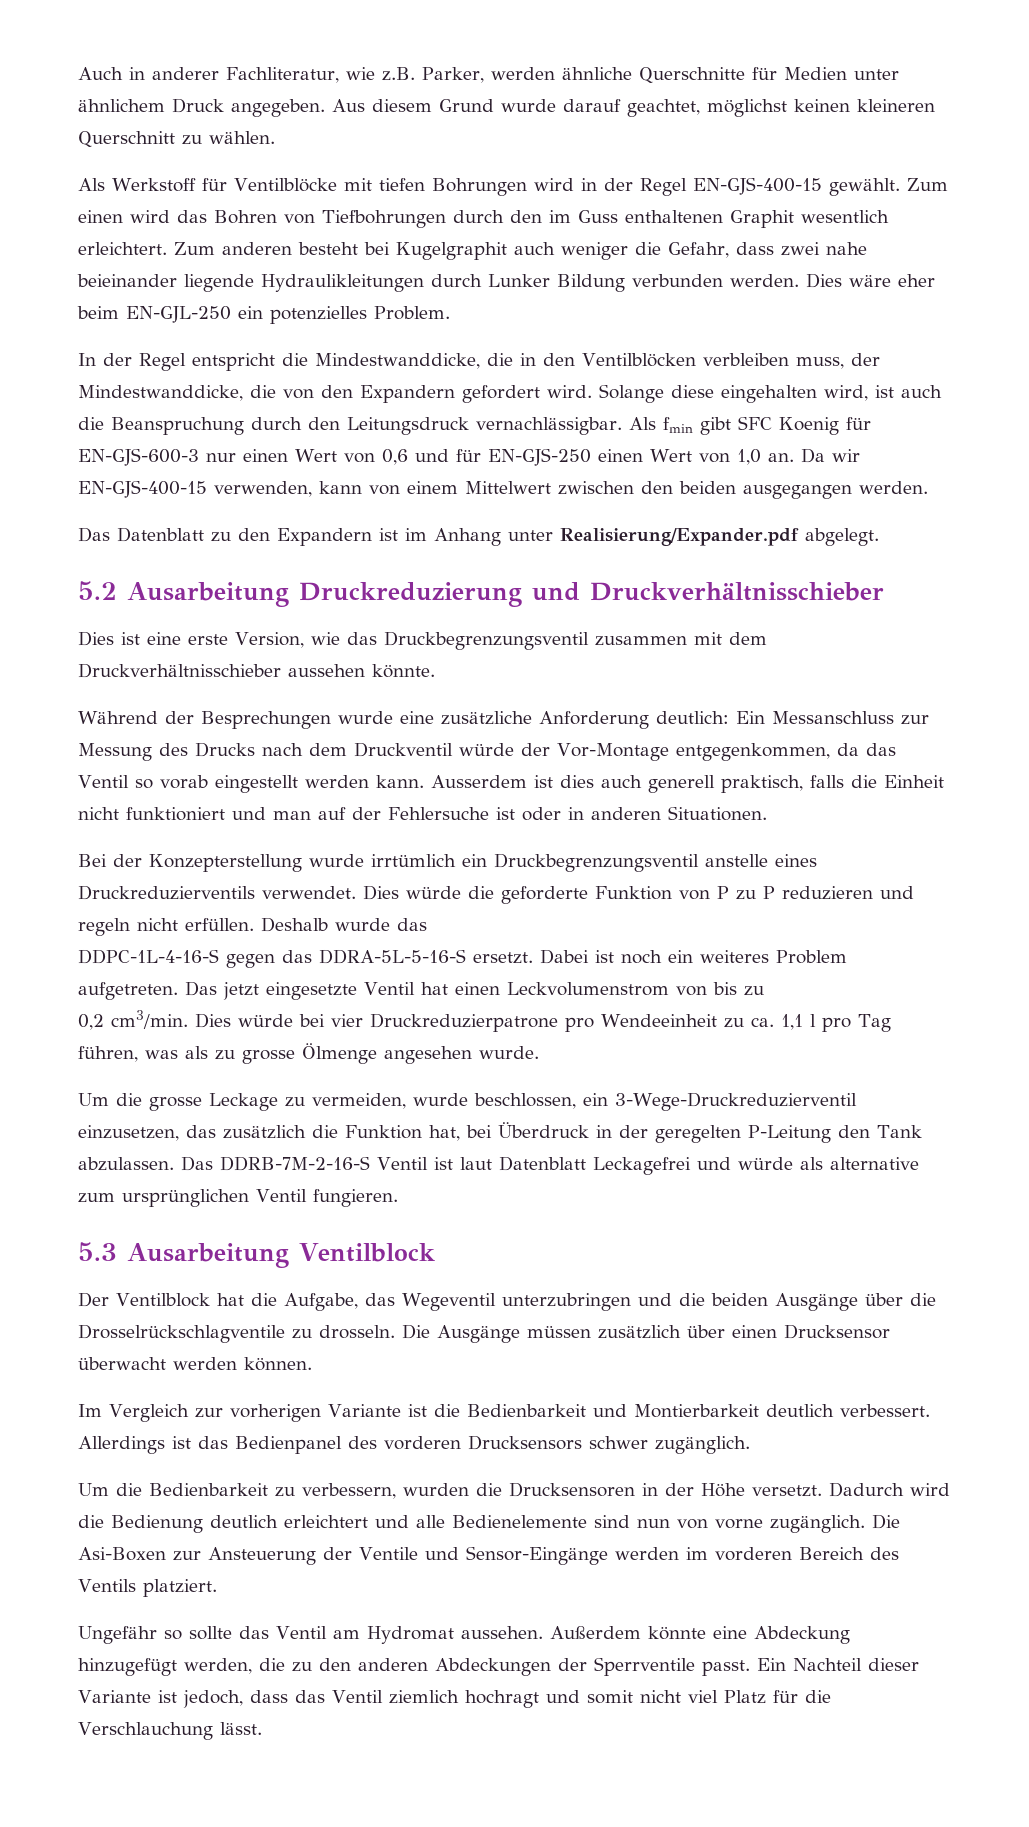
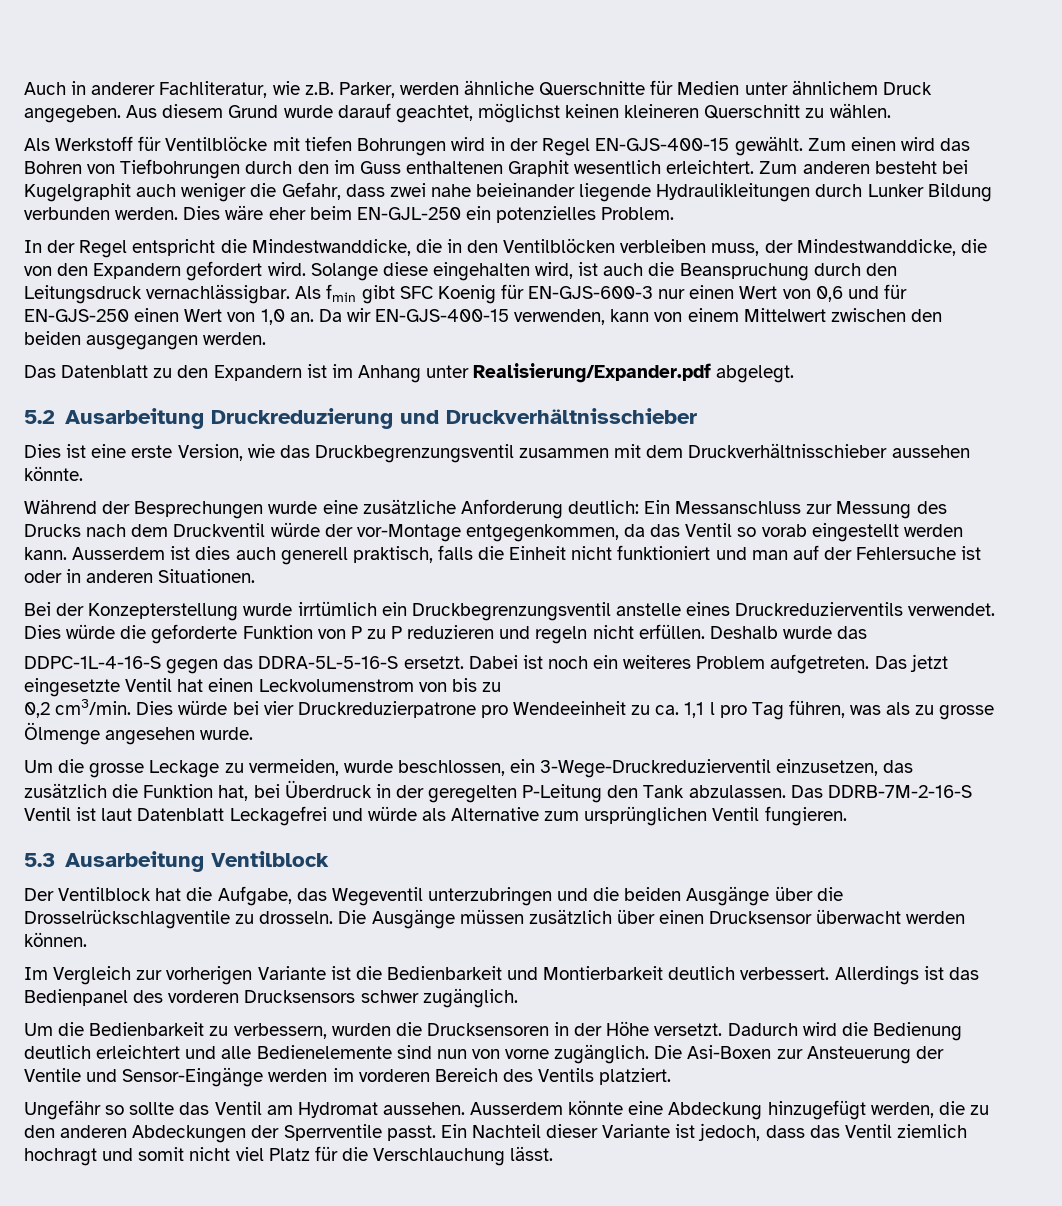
[557,743,669,761] Vor-Montage -> [356,524,461,542] vor-Montage
[829,1157,919,1170] alternative -> [451,807,540,821] Alternative
[549,1626,641,1639] Außerdem -> [470,1102,564,1115] Ausserdem

